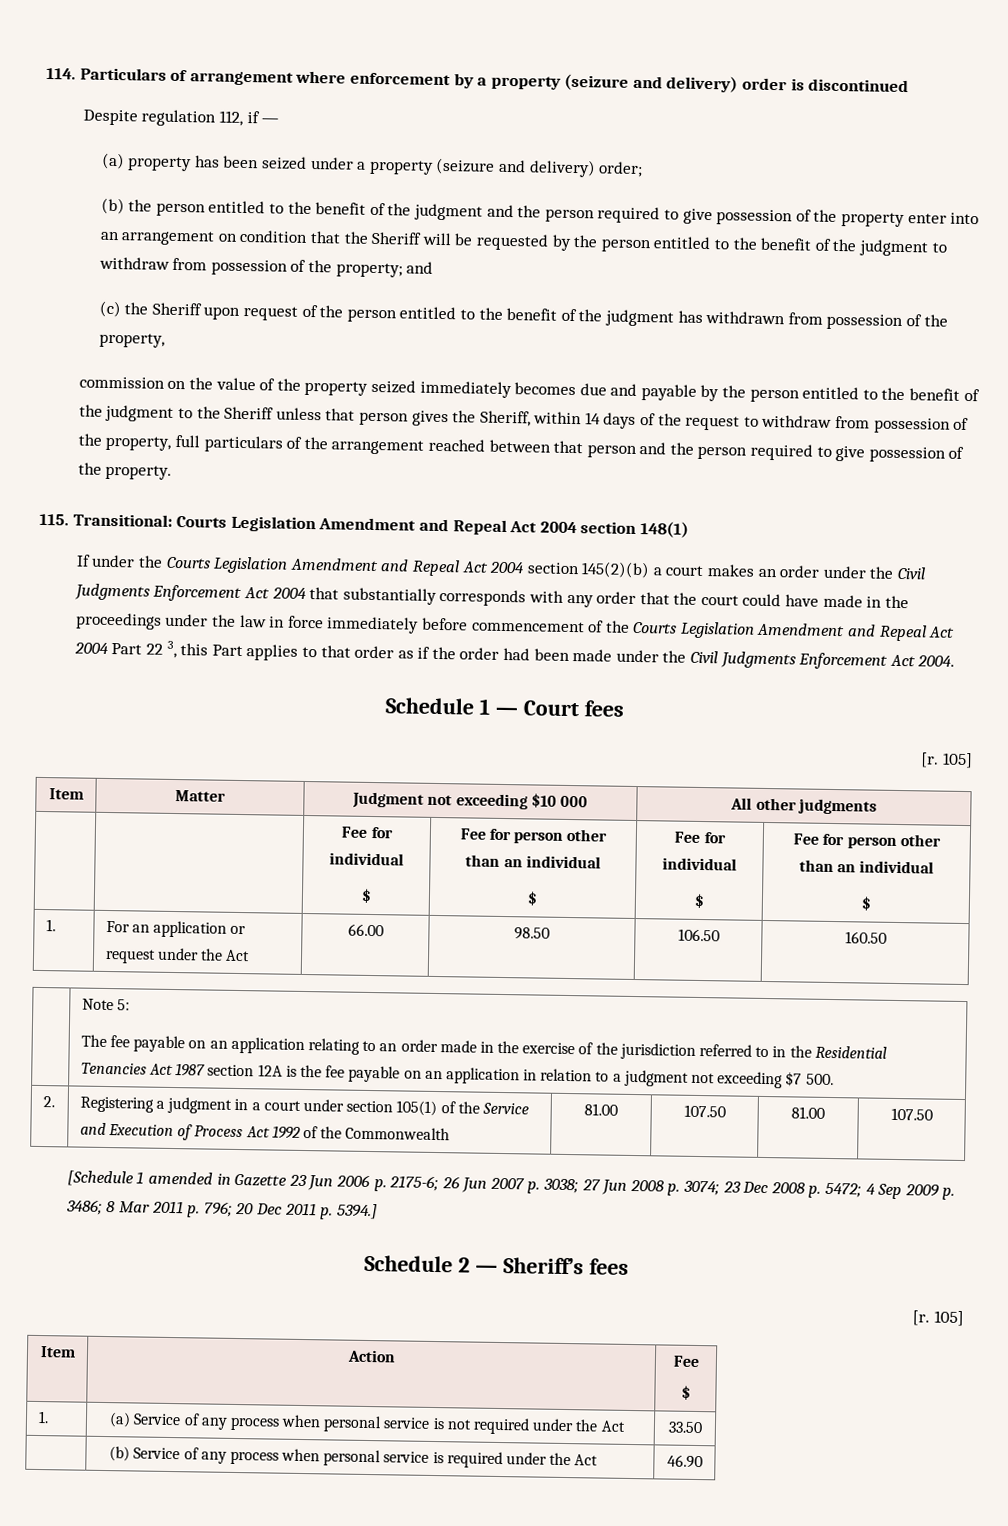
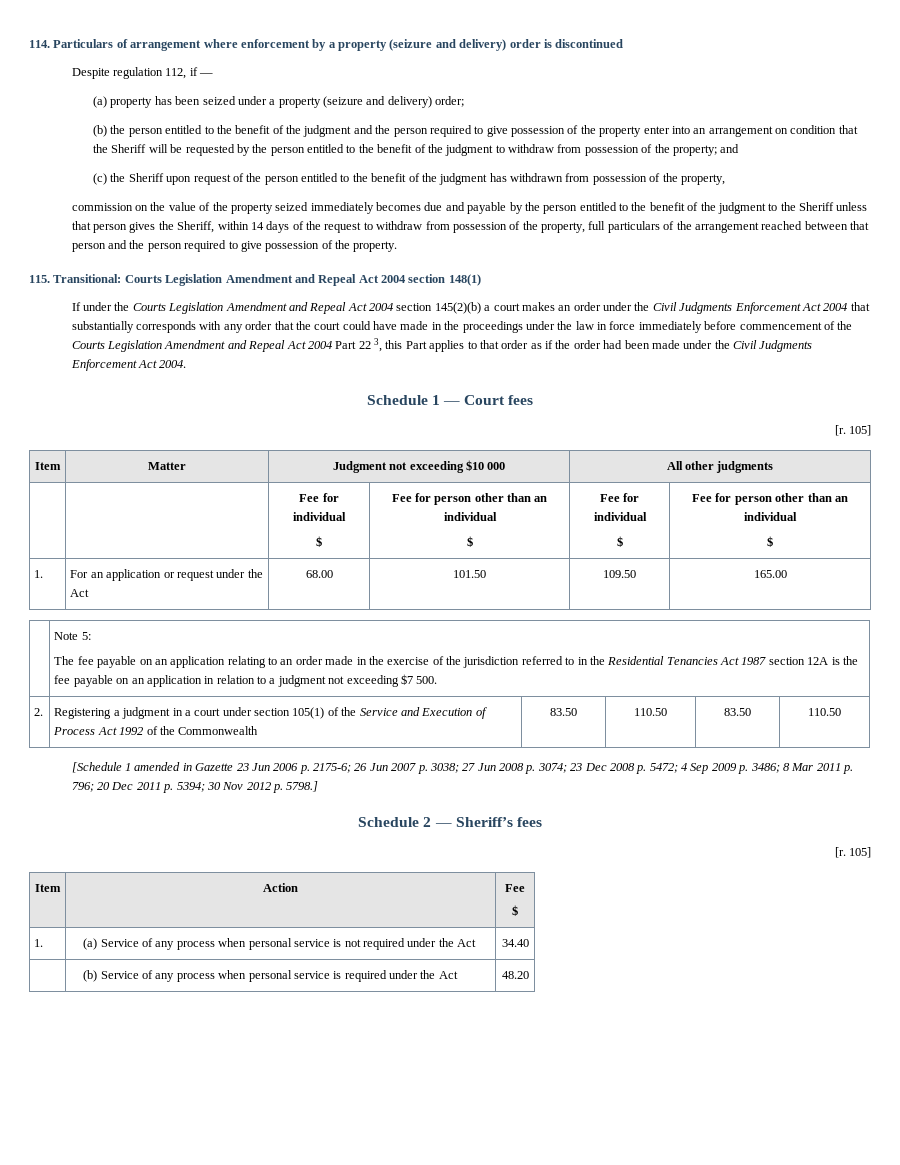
[347,923,384,937] [514,927,550,940] [677,928,720,942] [844,931,887,944] 66.00 | 98.50 | 106.50 | 160.50 -> [305,570,333,578] [453,570,486,578] [603,570,636,578] [753,570,787,578] 68.00 | 101.50 | 109.50 | 165.00
[584,1103,618,1116] [683,1104,726,1118] [791,1106,825,1119] [890,1107,933,1121] 81.00 | 107.50 | 81.00 | 107.50 -> [550,708,577,716] [634,708,667,716] [724,708,751,716] [808,708,841,716] 83.50 | 110.50 | 83.50 | 110.50
[336,1203,378,1220] 5394.] -> [176,781,319,793] 5394; 30 Nov 2012 p. 5798.]
[667,1421,703,1434] 33.50 -> [501,939,529,947] 34.40
[666,1454,703,1469] 46.90 -> [501,971,529,979] 48.20

